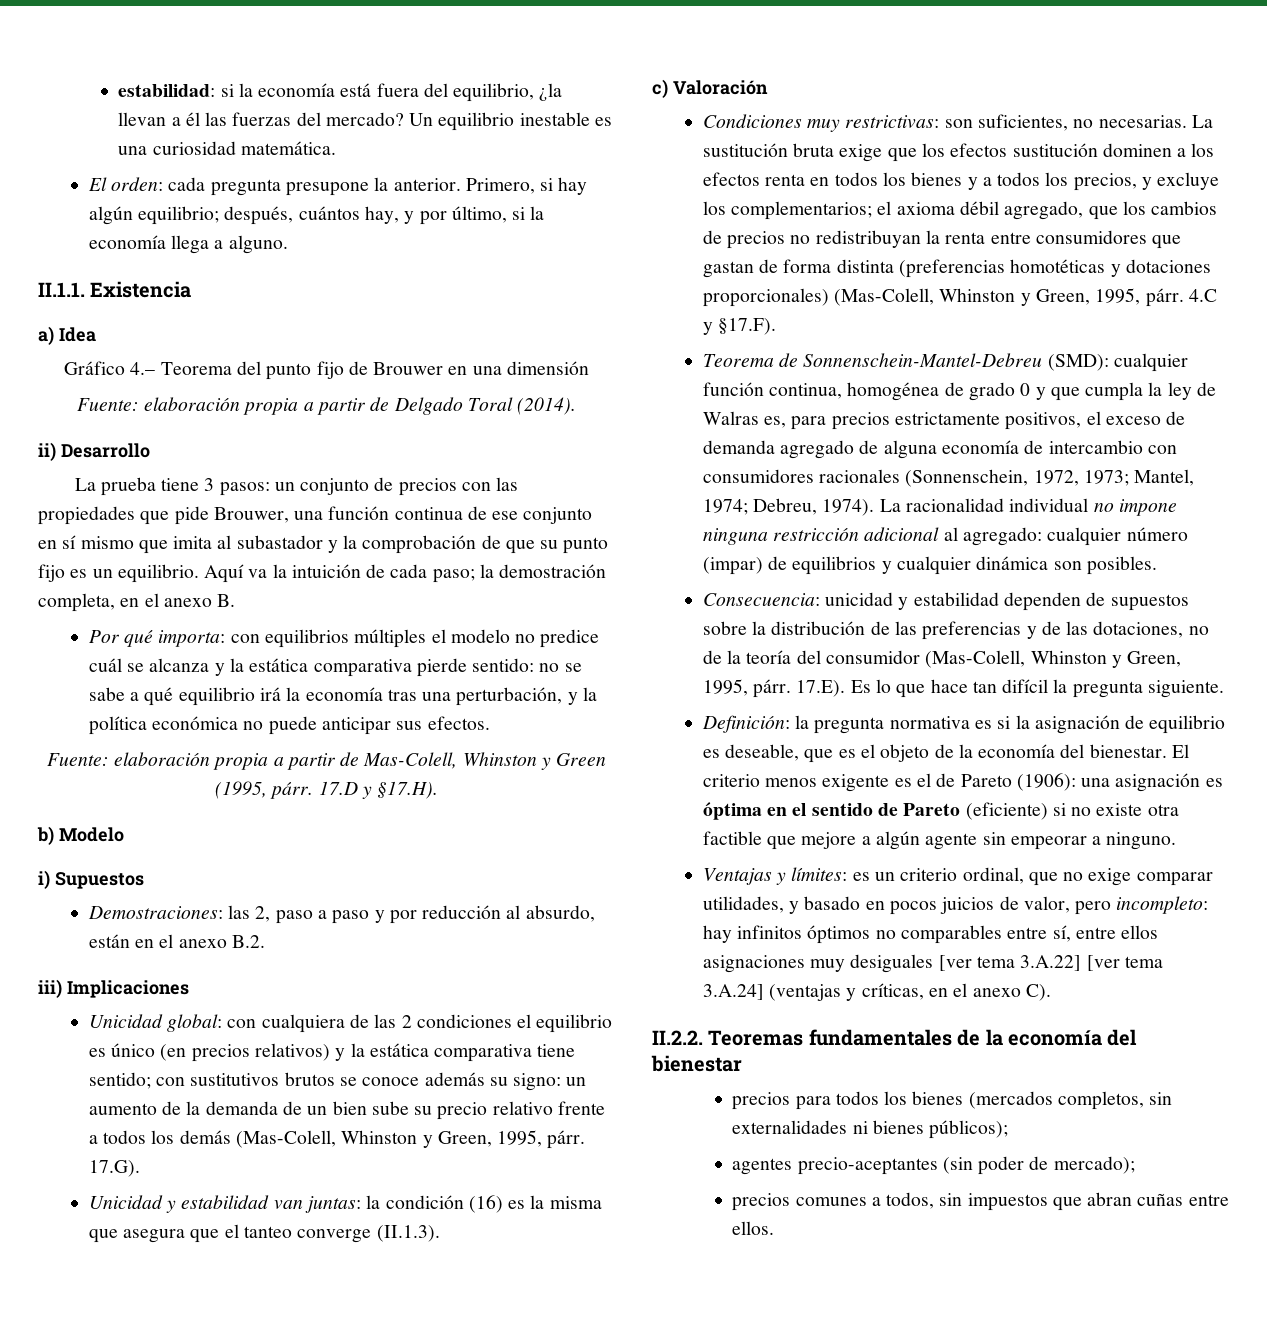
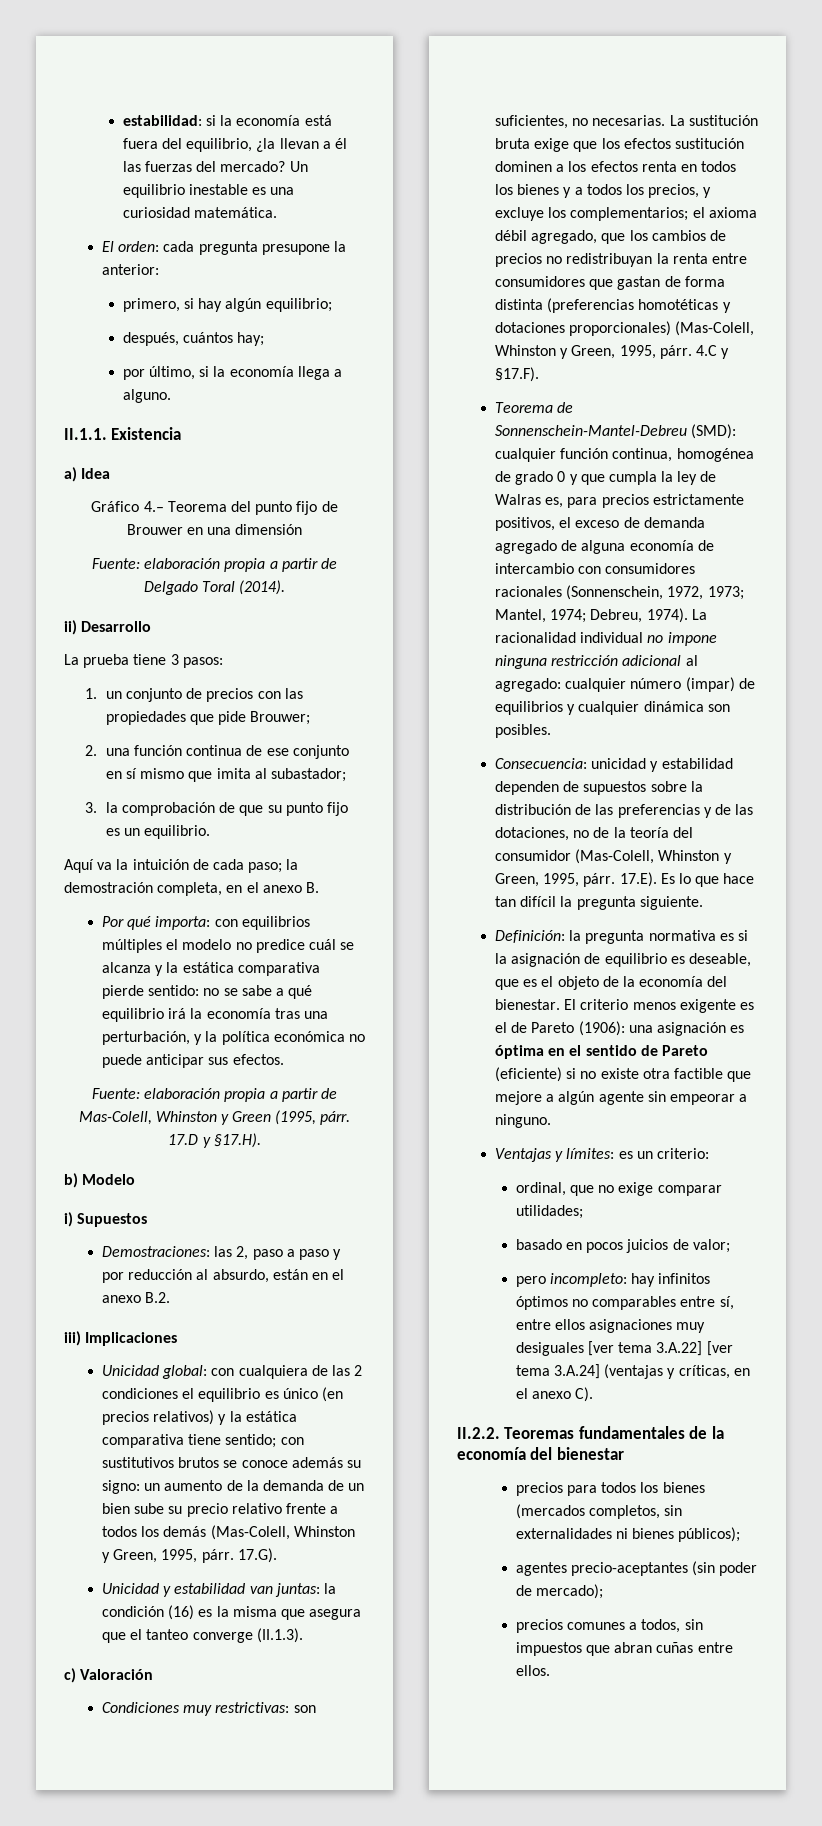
[393,178,535,194] anterior. Primero, -> [101,264,159,275] [122,298,180,312] anterior: // primero,
(220, 215) none -> (332, 305) //
[364,206,415,224] hay, y -> [237,332,265,346] hay; //
(270, 489) none -> [84,688,97,699] // 1.
[213,507,289,523] Brouwer, -> [250,711,311,725] [84,745,97,756] Brouwer; // 2.
[236,535,338,553] subastador y -> [270,768,346,782] [84,802,97,813] subastador; // 3.
(199, 573) none -> (211, 832) //
[900,868,958,881] criterio -> [656,1148,709,1159] criterio: //
[702,896,800,914] utilidades, y -> [515,1205,583,1219] utilidades; //
[1023,896,1070,913] valor, -> [692,1239,730,1253] valor; //

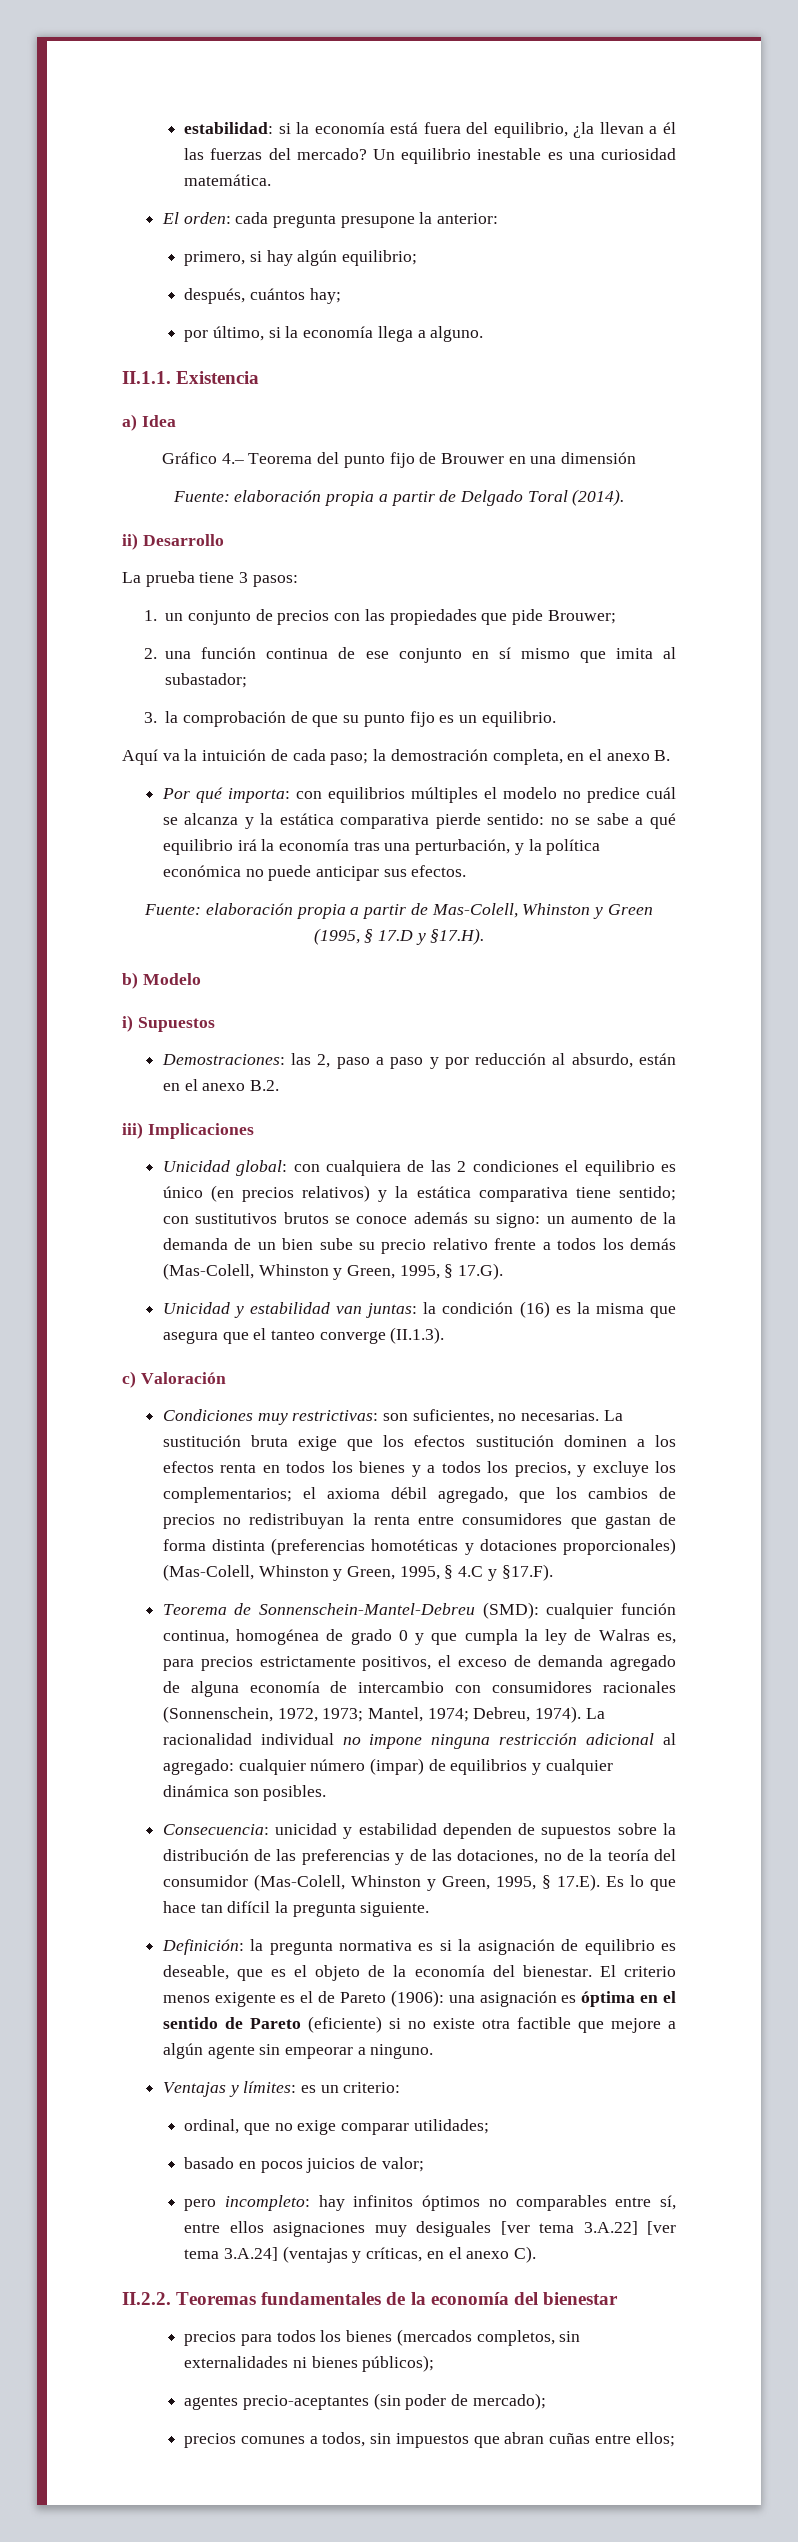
[320,1111,351,1125] párr. -> [364,929,374,943] §
[201,1549,234,1563] párr. -> [444,1264,454,1278] §
[659,345,692,359] párr. -> [444,1565,454,1579] §
[583,873,616,887] párr. -> [541,1875,551,1889] §
[515,1665,550,1676] ellos. -> [635,2432,675,2447] ellos;

